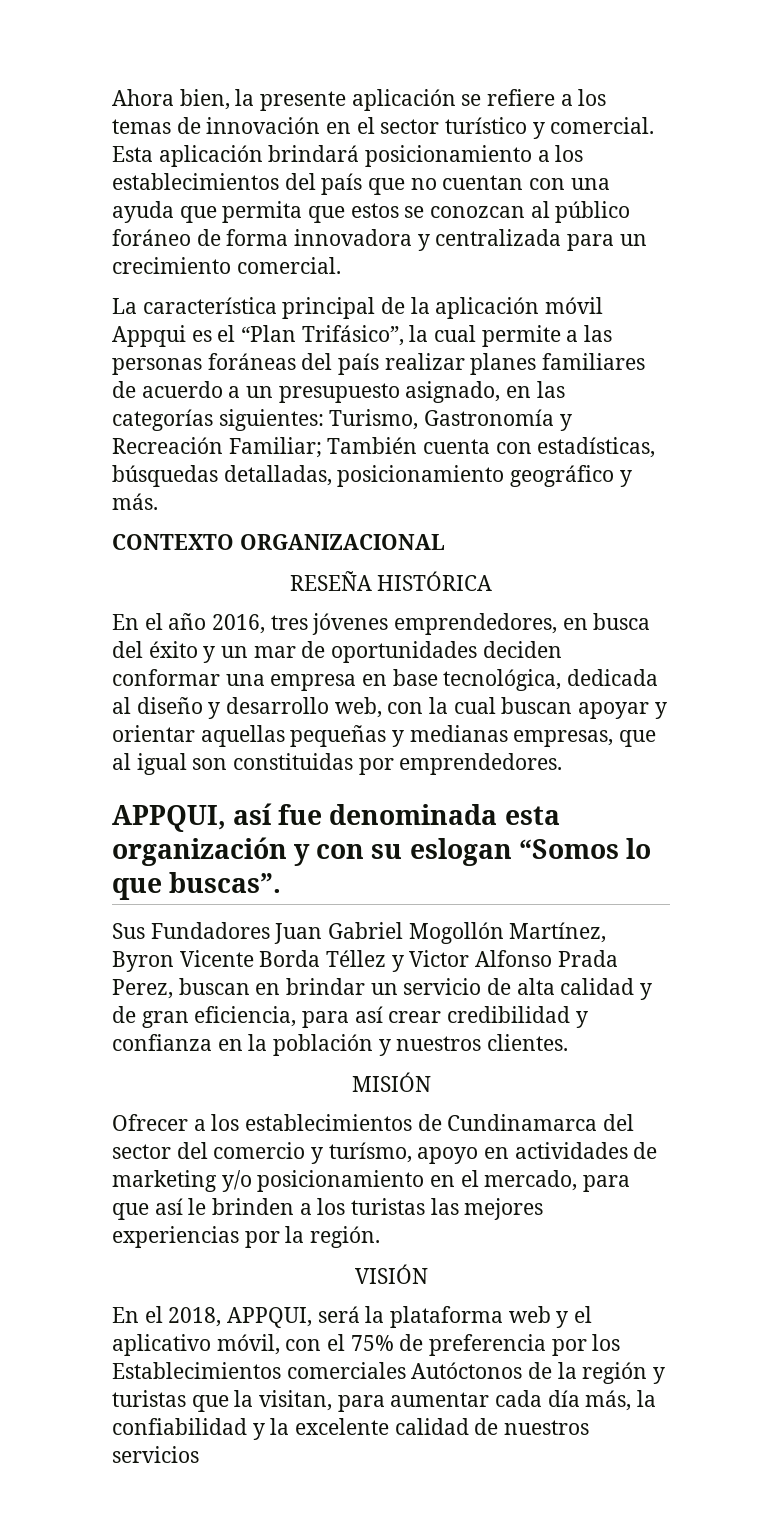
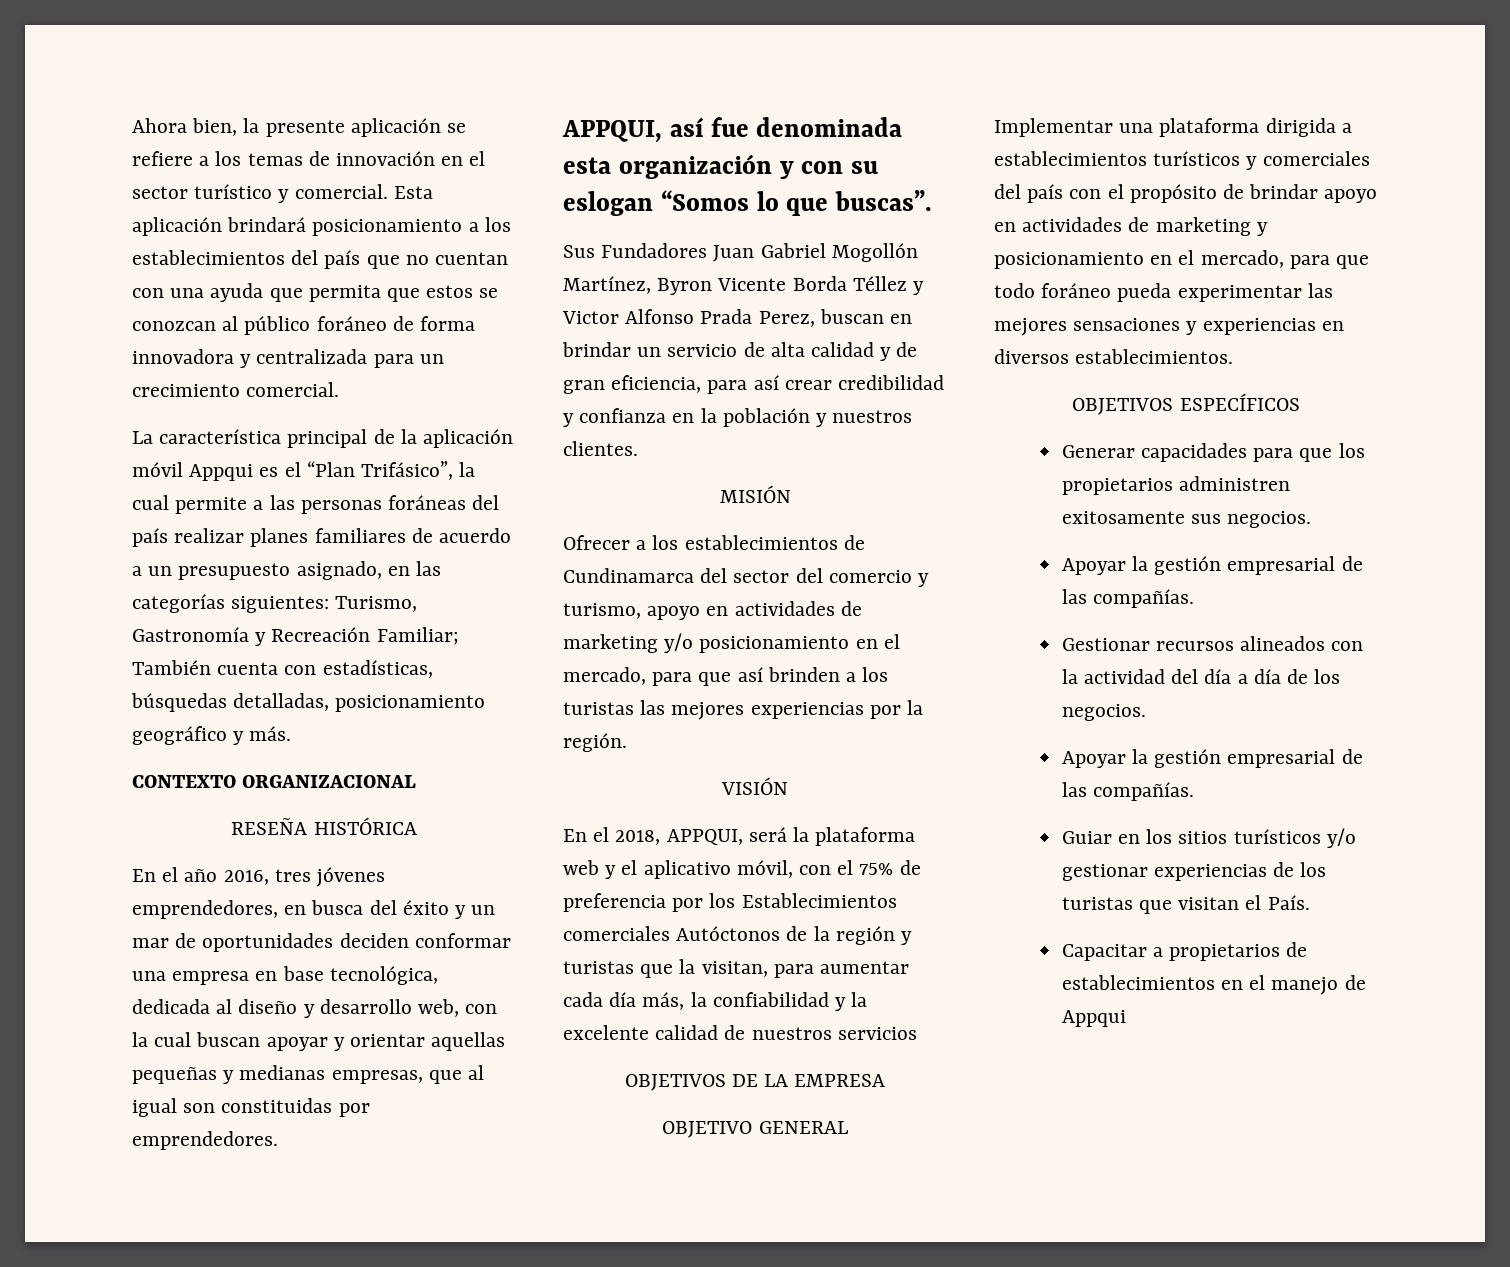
[328,1142,412,1163] turísmo, -> [563,603,641,619] turismo,
[188,1198,207,1215] le -> (763, 674) none
(199, 1454) none -> [624,1074,886,1091] [662,1121,848,1138] [994,118,1352,137] [994,151,1370,170] [994,184,1378,203] [994,217,1268,236] [994,250,1370,269] [994,283,1333,302] [994,318,1344,336] [994,349,1234,364] [1072,393,1300,415] [1061,443,1365,462] [1061,476,1291,495] [1061,511,1312,528] [1061,556,1363,575] [1061,589,1195,608] [1061,636,1364,651] [1061,669,1341,684] [1061,704,1146,721] [1061,749,1363,768] [1061,782,1195,801] [1061,828,1356,848] [1061,862,1327,881] [1061,895,1310,914] [1061,942,1308,961] [1061,975,1366,995] [1061,1010,1126,1027] // OBJETIVOS DE LA EMPRESA // OBJETIVO GENERAL // Implementar una plataforma dirigida a establecimientos turísticos y comerciales del país con el propósito de brindar apoyo en actividades de marketing y posicionamiento en el mercado, para que todo foráneo pueda experimentar las mejores sensaciones y experiencias en diversos establecimientos. // OBJETIVOS ESPECÍFICOS // Generar capacidades para que los propietarios administren exitosamente sus negocios. // Apoyar la gestión empresarial de las compañías. // Gestionar recursos alineados con la actividad del día a día de los negocios. // Apoyar la gestión empresarial de las compañías. // Guiar en los sitios turísticos y/o gestionar experiencias de los turistas que visitan el País. // Capacitar a propietarios de establecimientos en el manejo de Appqui

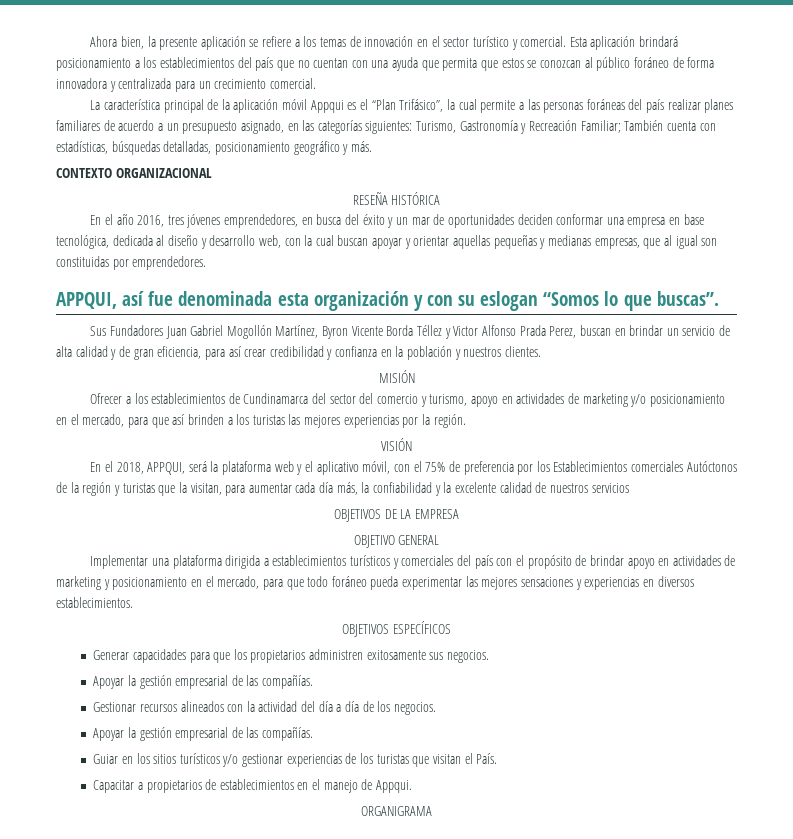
[1061,1010,1126,1027] Appqui -> [376,780,413,793] [361,806,432,816] Appqui. // ORGANIGRAMA

